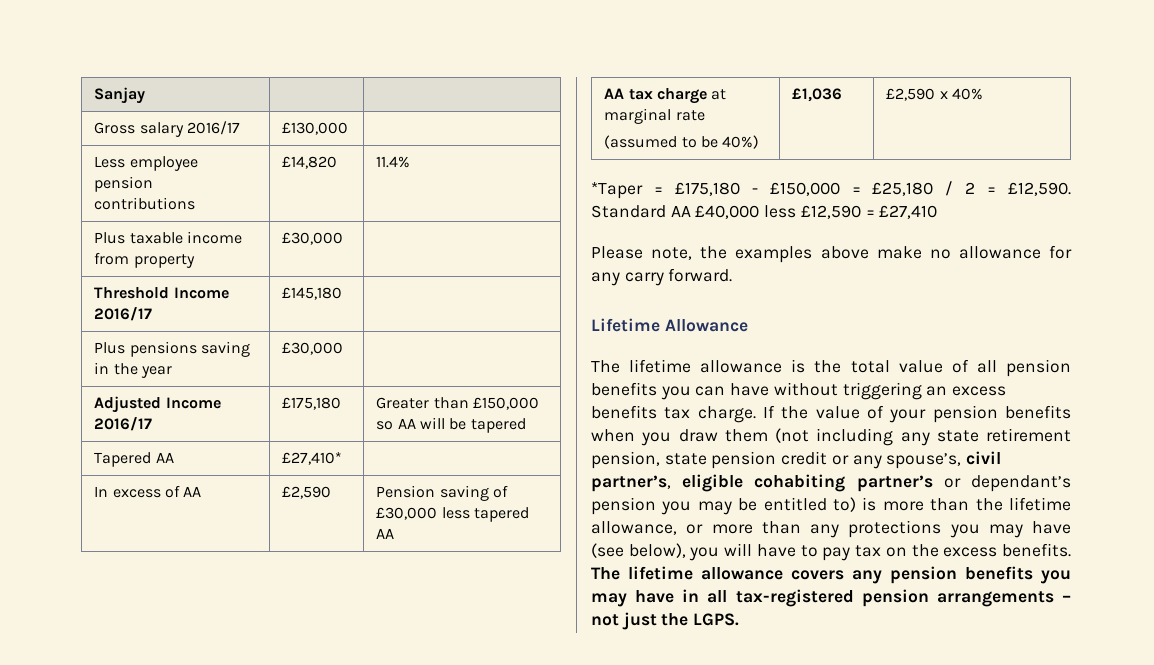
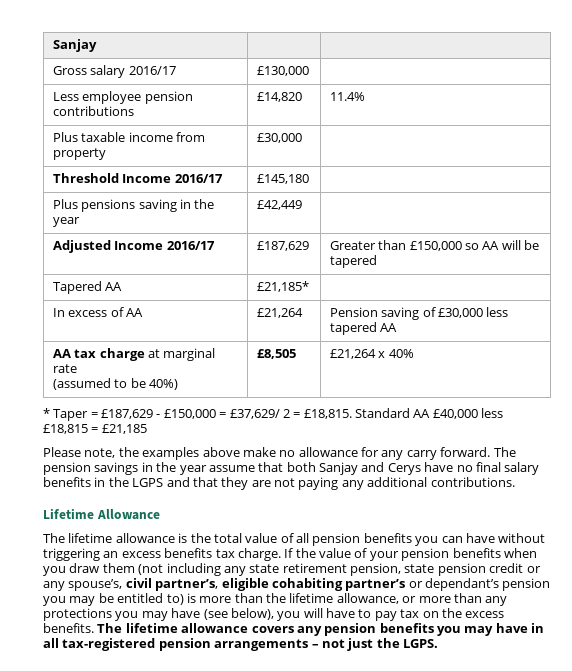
[282,342,344,355] £30,000 -> [256,200,302,210] £42,449
[282,397,342,410] £175,180 -> [256,241,309,251] £187,629
[282,452,343,465] £27,410* -> [256,281,309,292] £21,185*
[282,486,332,499] £2,590 -> [256,308,303,318] £21,264
[792,88,843,102] [886,88,936,101] £1,036 | £2,590 -> [256,349,296,359] [329,349,376,359] £8,505 | £21,264
[591,182,740,199] *Taper = £175,180 -> [43,408,154,421] * Taper = £187,629
[872,181,954,196] £25,180 / -> [229,409,280,419] £37,629/
[1007,182,1071,196] £12,590. -> [303,409,352,419] £18,815.
[800,205,938,219] £12,590 = £27,410 -> [43,424,147,434] £18,815 = £21,185
(733, 275) none -> [493,447,516,457] [43,462,540,475] [43,477,515,490] The pension savings in the year assume that both Sanjay and Cerys have no final salary benefits in the LGPS and that they are not paying any additional contributions.

